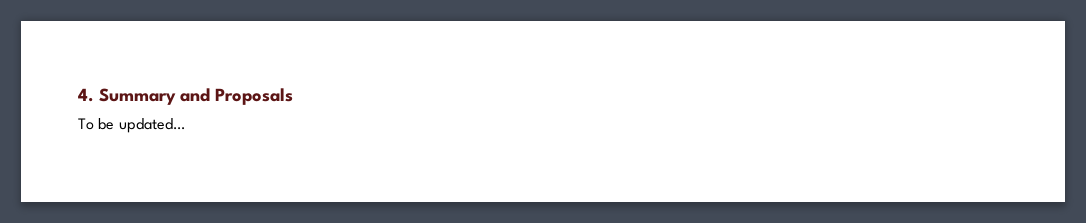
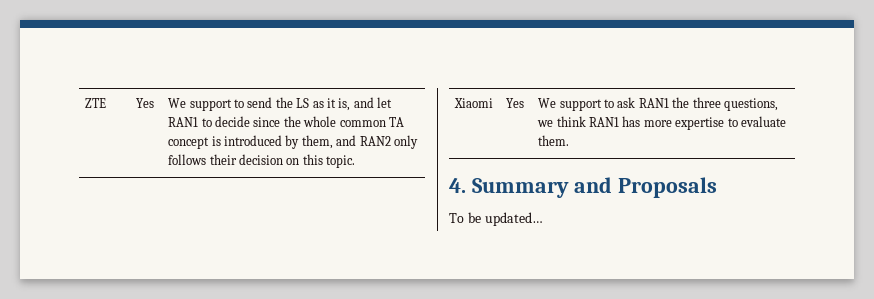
(78, 95) none -> [85,98,107,108] [136,98,155,108] [168,97,393,111] [168,116,404,127] [168,135,418,149] [168,154,356,168] [454,98,494,108] [506,98,525,108] [538,97,778,111] [537,116,786,130] [538,135,570,146] ZTE | Yes | We support to send the LS as it is, and let RAN1 to decide since the whole common TA concept is introduced by them, and RAN2 only follows their decision on this topic. // Xiaomi | Yes | We support to ask RAN1 the three questions, we think RAN1 has more expertise to evaluate them. //

